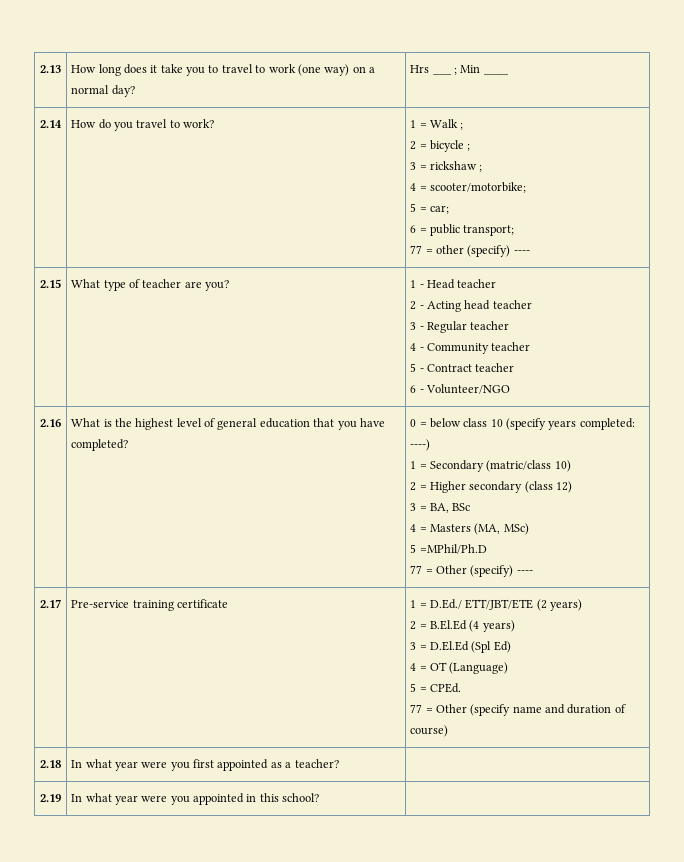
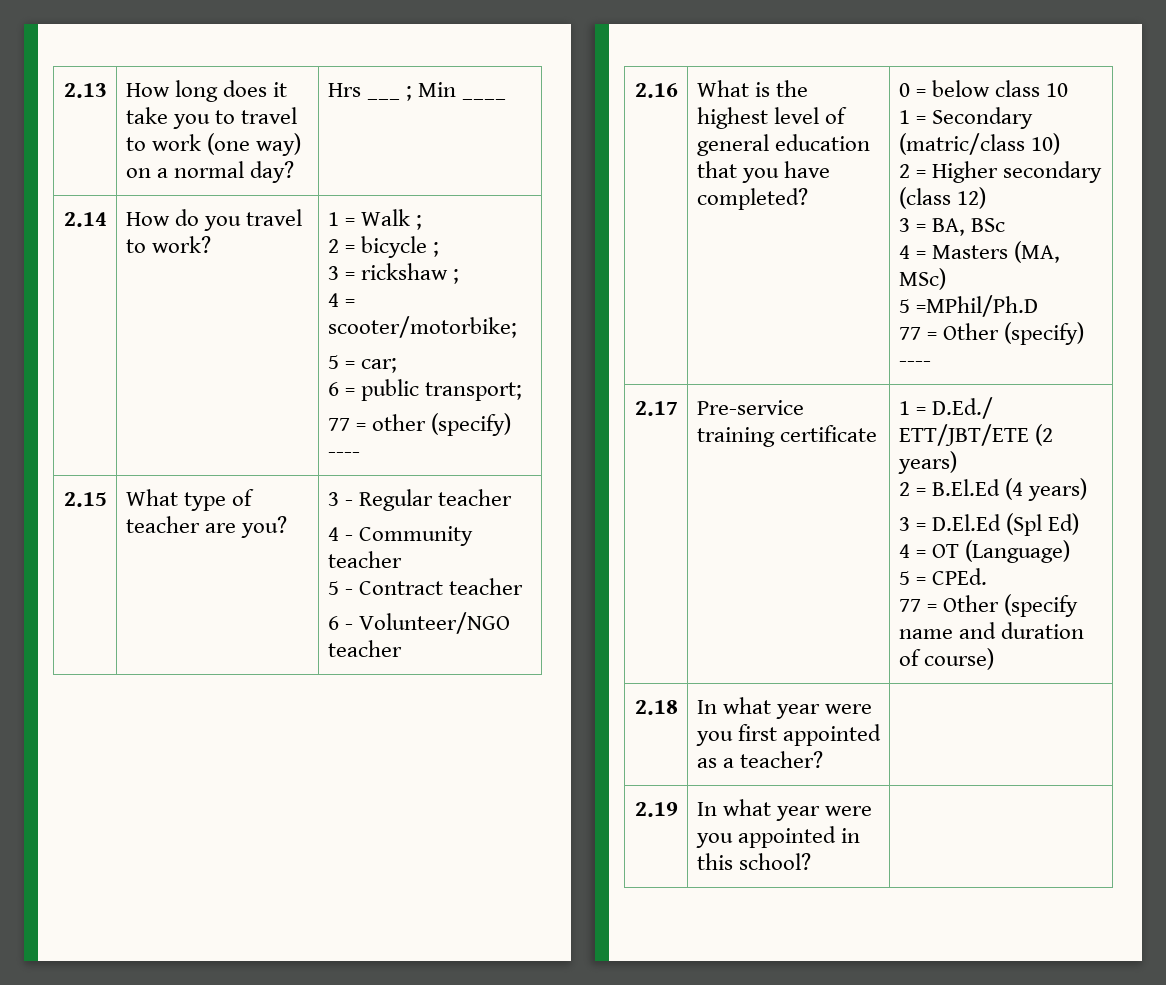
[410,279,497,289] [410,300,532,312] 1 - Head teacher // 2 - Acting head teacher // -> (288, 527) none
(510, 389) none -> [327,640,402,657] teacher
[506,418,635,430] [410,439,431,451] (specify years completed: ----) -> (1069, 90) none

